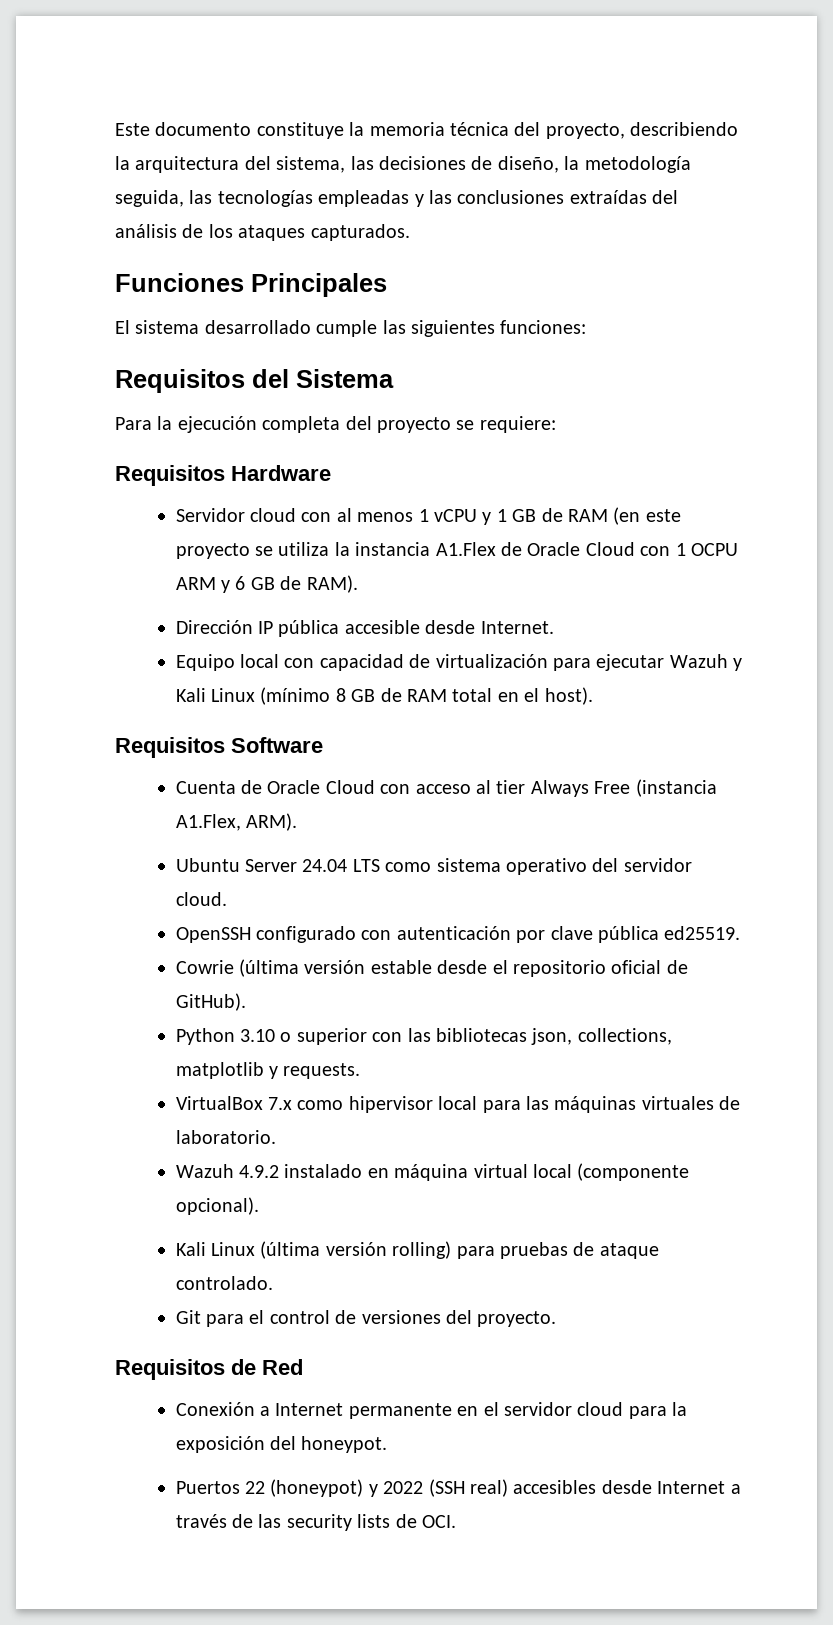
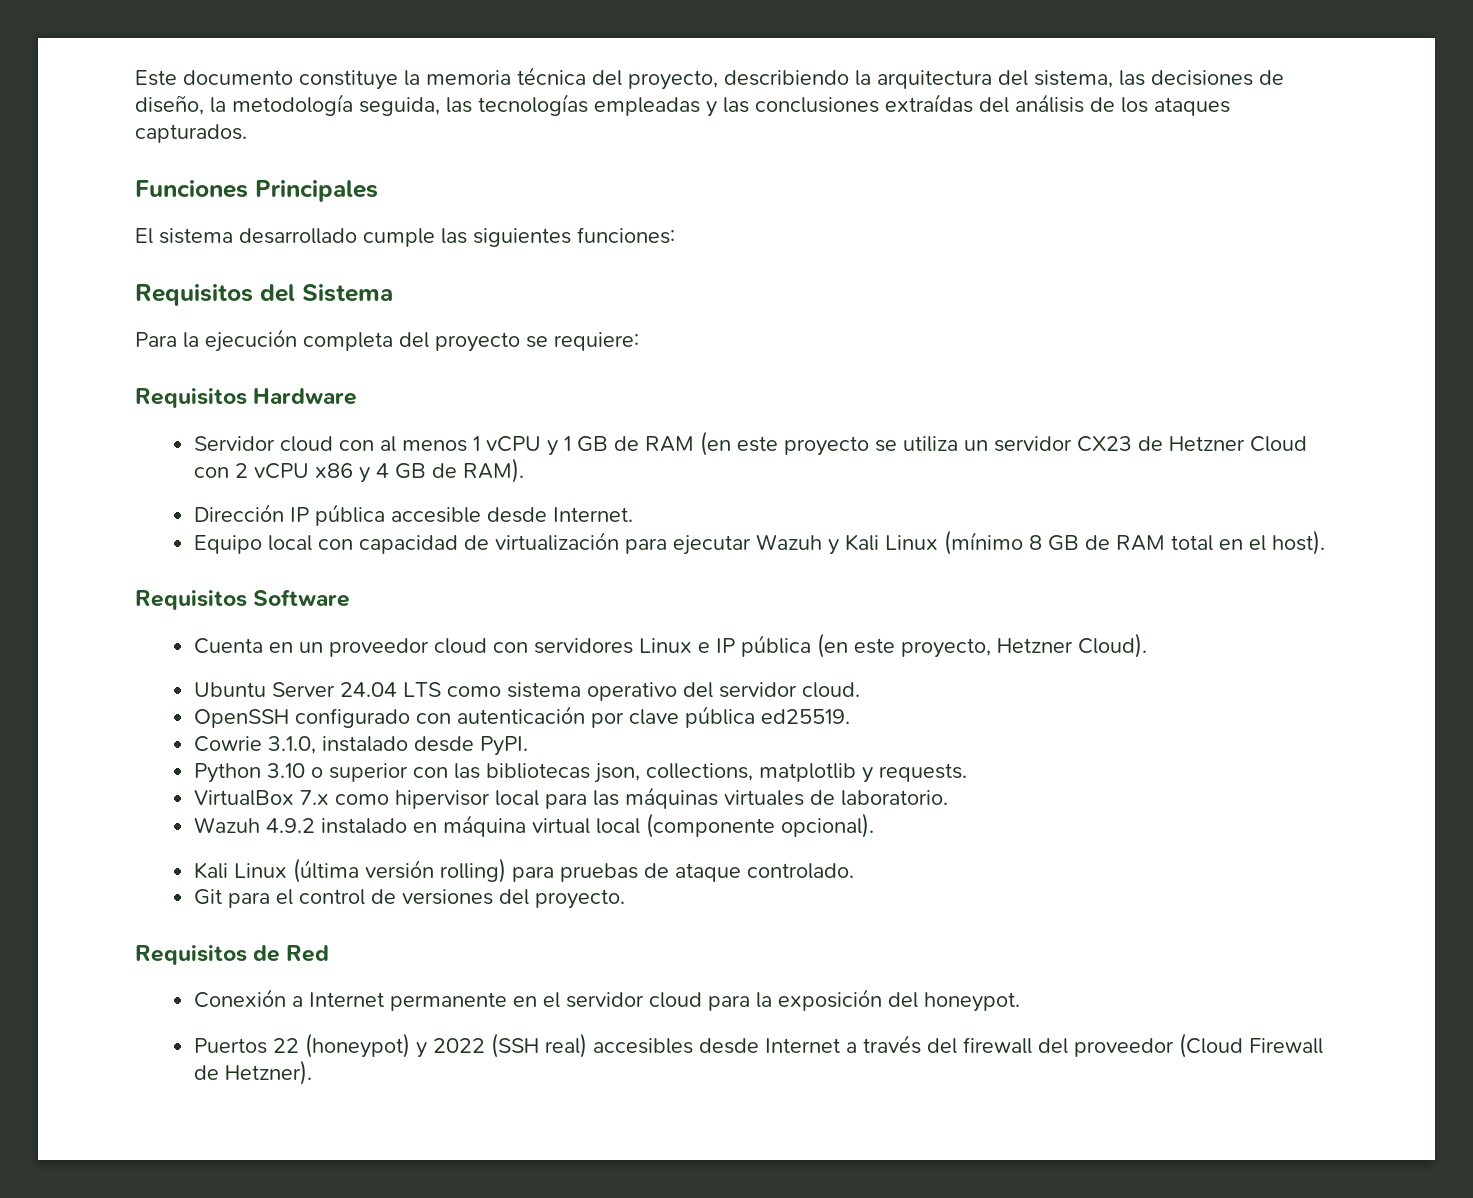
[334,542,738,556] [175,576,246,593] la instancia A1.Flex de Oracle Cloud con 1 OCPU ARM y 6 -> [963,436,1307,452] [193,463,389,483] un servidor CX23 de Hetzner Cloud con 2 vCPU x86 y 4
[240,779,717,797] [175,813,297,831] de Oracle Cloud con acceso al tier Always Free (instancia A1.Flex, ARM). -> [268,633,1147,658] en un proveedor cloud con servidores Linux e IP pública (en este proyecto, Hetzner Cloud).
[238,959,688,977] [175,993,246,1011] (última versión estable desde el repositorio oficial de GitHub). -> [267,736,528,756] 3.1.0, instalado desde PyPI.
[231,1514,456,1531] de las security lists de OCI. -> [926,1033,1323,1058] [193,1060,312,1085] del firewall del proveedor (Cloud Firewall de Hetzner).

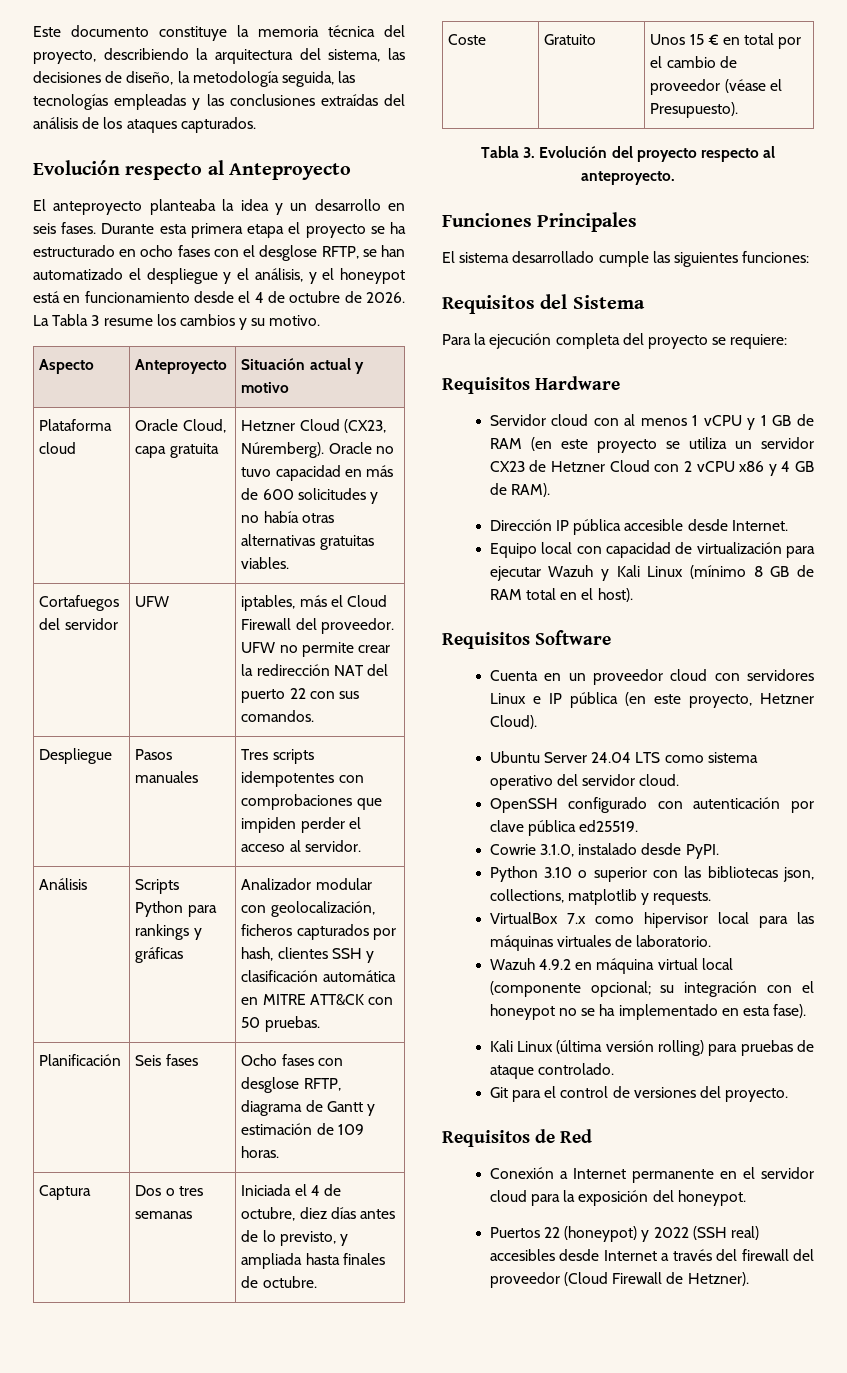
(247, 133) none -> [33,160,351,180] [33,199,405,215] [33,222,407,238] [33,245,405,261] [33,268,405,284] [33,291,405,303] [33,314,321,330] [39,359,95,374] [135,359,228,374] [241,358,364,374] [241,382,290,393] [39,419,113,431] [39,442,77,454] [135,419,226,433] [135,443,219,458] [241,419,386,433] [241,442,394,458] [241,465,393,481] [241,488,378,504] [241,511,334,523] [241,534,374,550] [241,557,290,569] [39,595,120,611] [39,618,118,630] [135,596,170,607] [241,595,387,611] [241,618,394,634] [241,642,390,657] [241,664,388,676] [241,688,359,703] [241,710,315,722] [39,748,113,764] [135,749,173,760] [135,771,199,783] [241,749,314,764] [241,771,364,787] [241,794,382,810] [241,817,361,833] [241,840,361,852] [39,878,88,890] [135,879,180,894] [135,901,217,917] [135,924,202,940] [135,947,184,963] [241,878,372,890] [241,901,375,917] [241,924,396,940] [241,947,374,963] [241,970,396,982] [241,994,393,1006] [241,1016,320,1032] [39,1054,122,1066] [135,1054,198,1066] [241,1054,343,1066] [241,1077,341,1093] [241,1100,375,1116] [241,1123,364,1135] [241,1146,280,1158] [39,1185,92,1200] [135,1185,203,1196] [135,1211,193,1219] [241,1184,341,1196] [241,1207,395,1221] [241,1230,348,1246] [241,1253,385,1269] [241,1276,317,1288] [448,34,487,45] [544,34,597,45] [650,33,802,49] [650,56,737,68] [650,79,782,95] [650,102,739,118] [480,146,776,162] [581,171,675,185] // Evolución respecto al Anteproyecto // El anteproyecto planteaba la idea y un desarrollo en seis fases. Durante esta primera etapa el proyecto se ha estructurado en ocho fases con el desglose RFTP, se han automatizado el despliegue y el análisis, y el honeypot está en funcionamiento desde el 4 de octubre de 2026. La Tabla 3 resume los cambios y su motivo. // Aspecto | Anteproyecto | Situación actual y motivo // Plataforma cloud | Oracle Cloud, capa gratuita | Hetzner Cloud (CX23, Núremberg). Oracle no tuvo capacidad en más de 600 solicitudes y no había otras alternativas gratuitas viables. // Cortafuegos del servidor | UFW | iptables, más el Cloud Firewall del proveedor. UFW no permite crear la redirección NAT del puerto 22 con sus comandos. // Despliegue | Pasos manuales | Tres scripts idempotentes con comprobaciones que impiden perder el acceso al servidor. // Análisis | Scripts Python para rankings y gráficas | Analizador modular con geolocalización, ficheros capturados por hash, clientes SSH y clasificación automática en MITRE ATT&CK con 50 pruebas. // Planificación | Seis fases | Ocho fases con desglose RFTP, diagrama de Gantt y estimación de 109 horas. // Captura | Dos o tres semanas | Iniciada el 4 de octubre, diez días antes de lo previsto, y ampliada hasta finales de octubre. // Coste | Gratuito | Unos 15 € en total por el cambio de proveedor (véase el Presupuesto). // Tabla 3. Evolución del proyecto respecto al anteproyecto.
[320,818,407,834] instalado -> (571, 964) none
[780,813,874,838] opcional). -> [590,981,814,997] [489,1004,807,1020] opcional; su integración con el honeypot no se ha implementado en esta fase).

